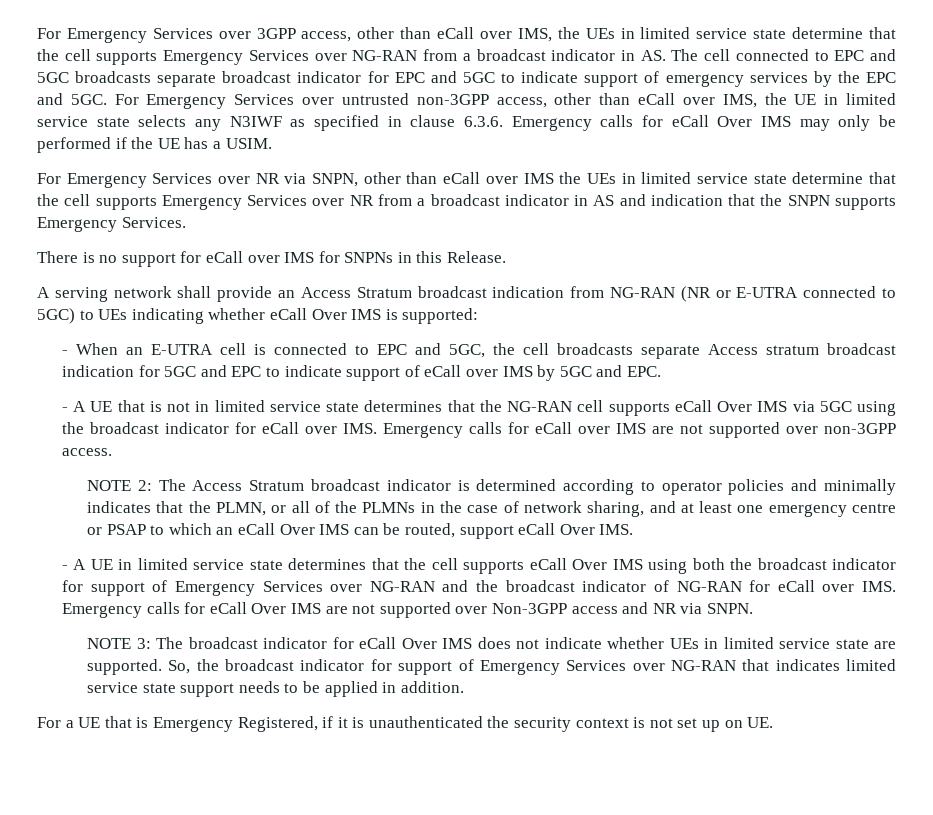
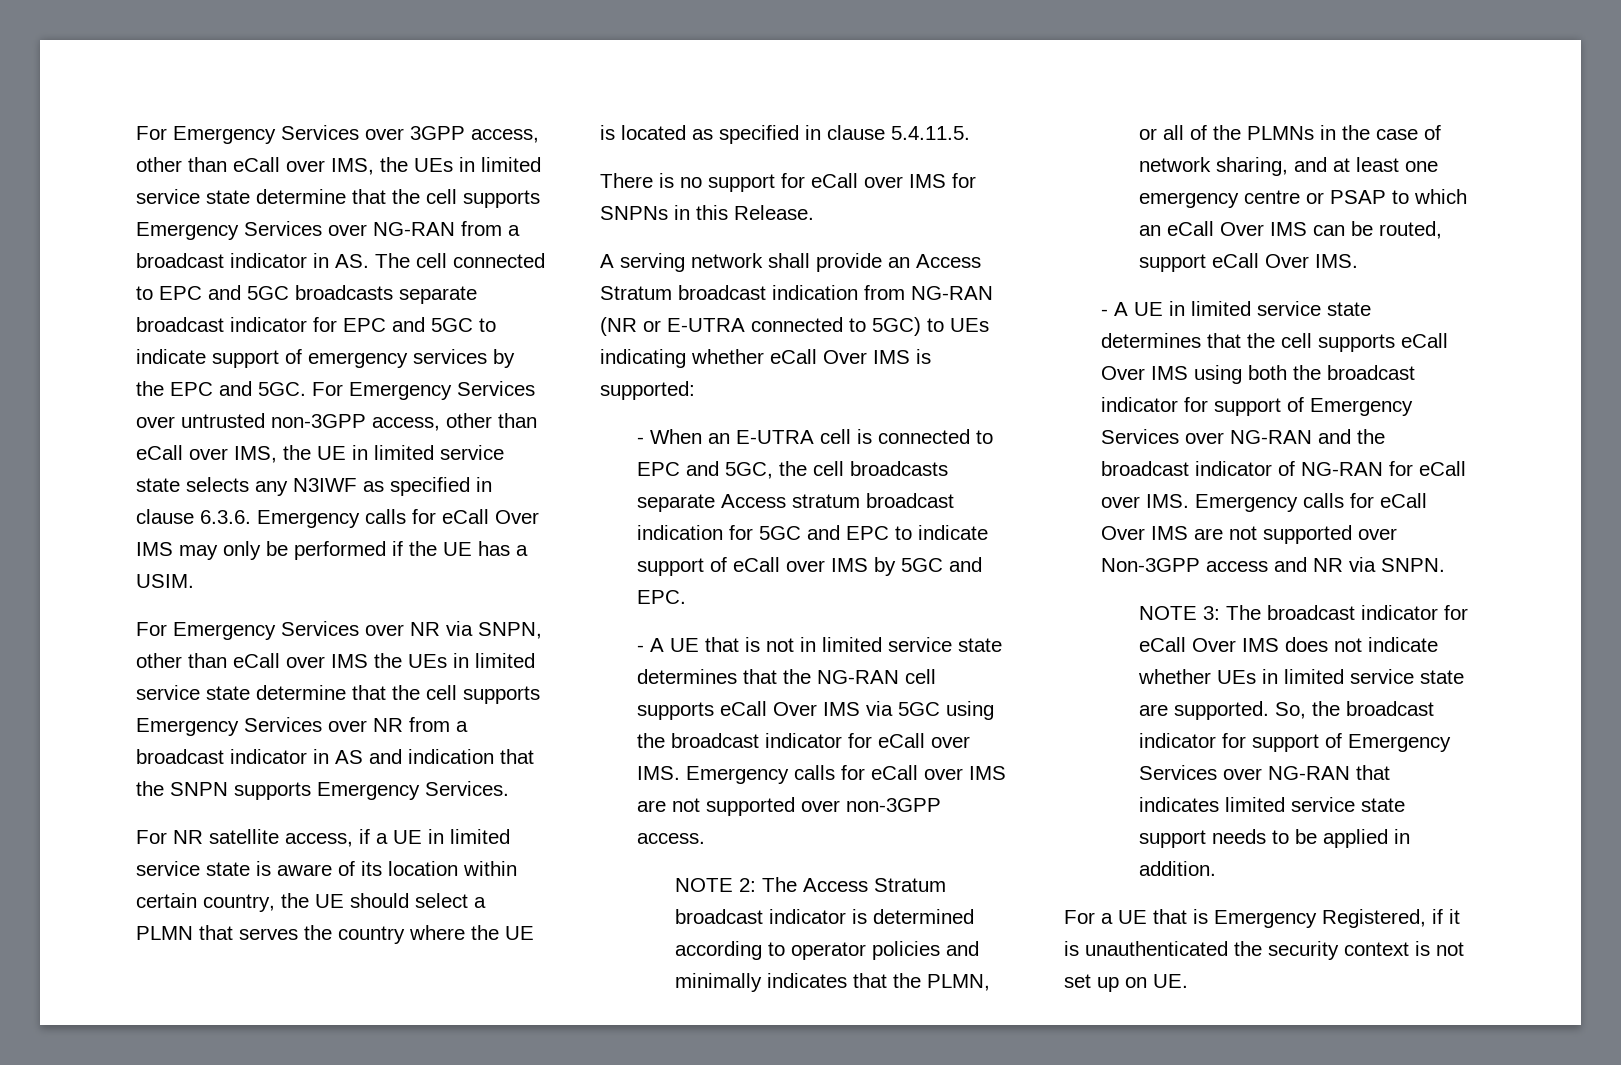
(186, 222) none -> [136,829,510,847] [136,861,517,876] [136,893,486,912] [136,925,534,944] [600,125,970,144] // For NR satellite access, if a UE in limited service state is aware of its location within certain country, the UE should select a PLMN that serves the country where the UE is located as specified in clause 5.4.11.5.

